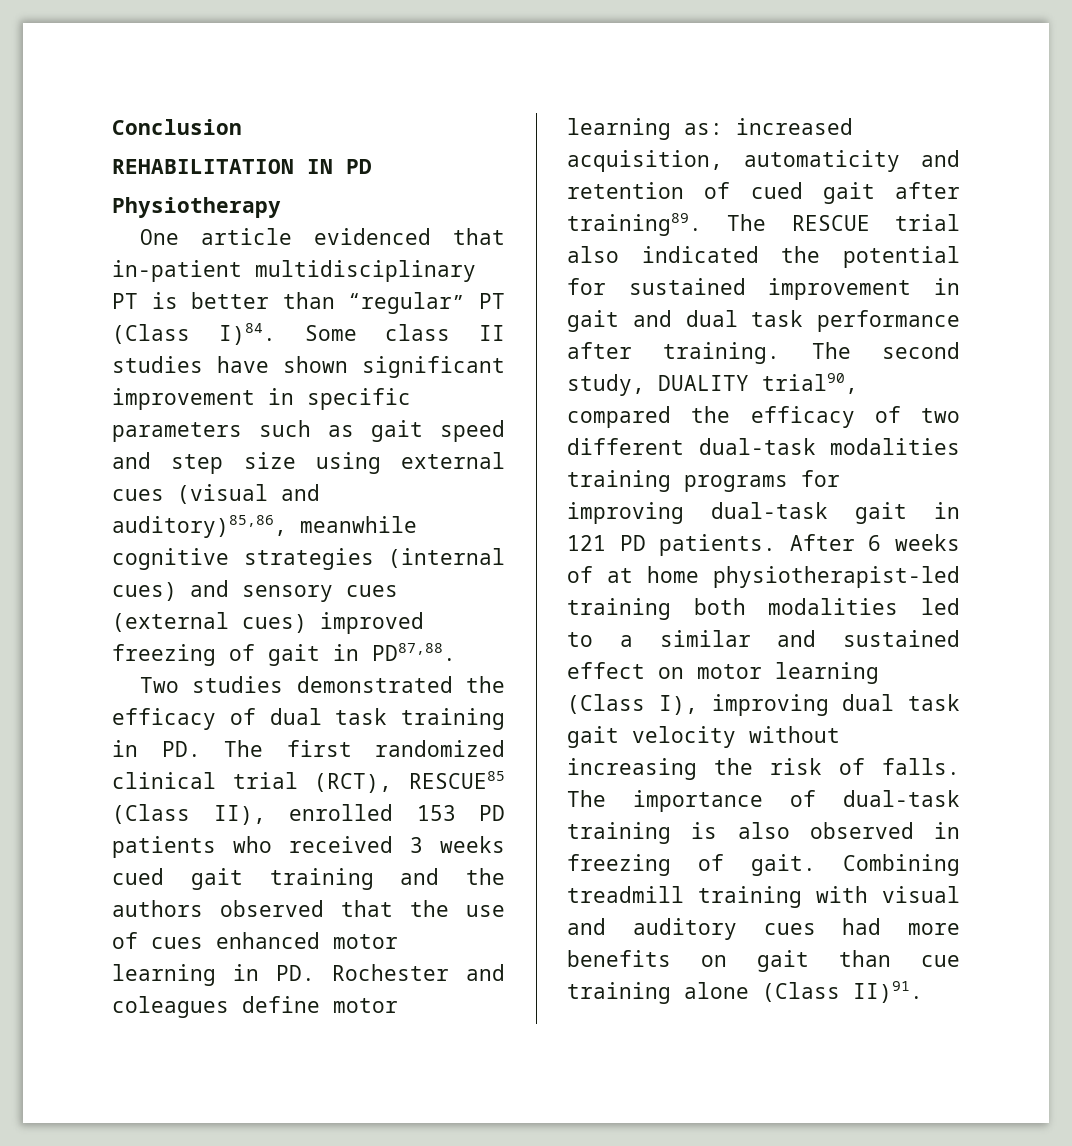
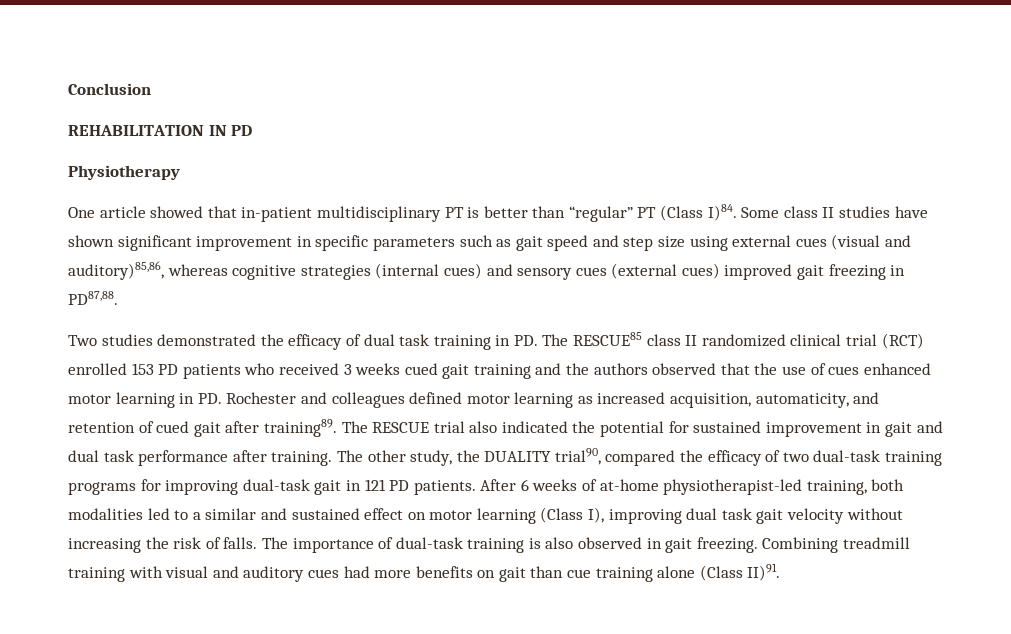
[313,228,431,245] evidenced -> [150,206,204,218] showed
[300,516,417,533] meanwhile -> [167,264,228,276] whereas
[112,644,320,666] freezing of gait -> [797,264,886,280] gait freezing
[286,740,505,757] [112,771,506,793] [112,804,266,825] first randomized clinical trial (RCT), RESCUE85 (Class II), -> [573,332,924,349] RESCUE85 class II randomized clinical trial (RCT)
[112,996,398,1018] [567,118,723,140] coleagues define motor learning as: -> [331,392,593,408] colleagues defined motor learning as
[744,150,900,172] automaticity -> [755,393,849,408] automaticity,
[882,342,960,359] [567,374,645,396] second study, -> [367,450,480,466] other study, the
[567,438,960,455] different dual-task modalities -> [813,450,881,462] dual-task
[607,566,960,588] [567,598,671,620] at home physiotherapist-led training -> [599,479,867,495] at-home physiotherapist-led training,
[567,854,816,876] freezing of gait. -> [665,537,758,553] gait freezing.

